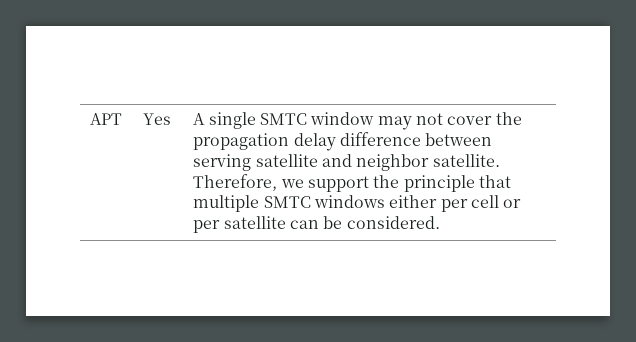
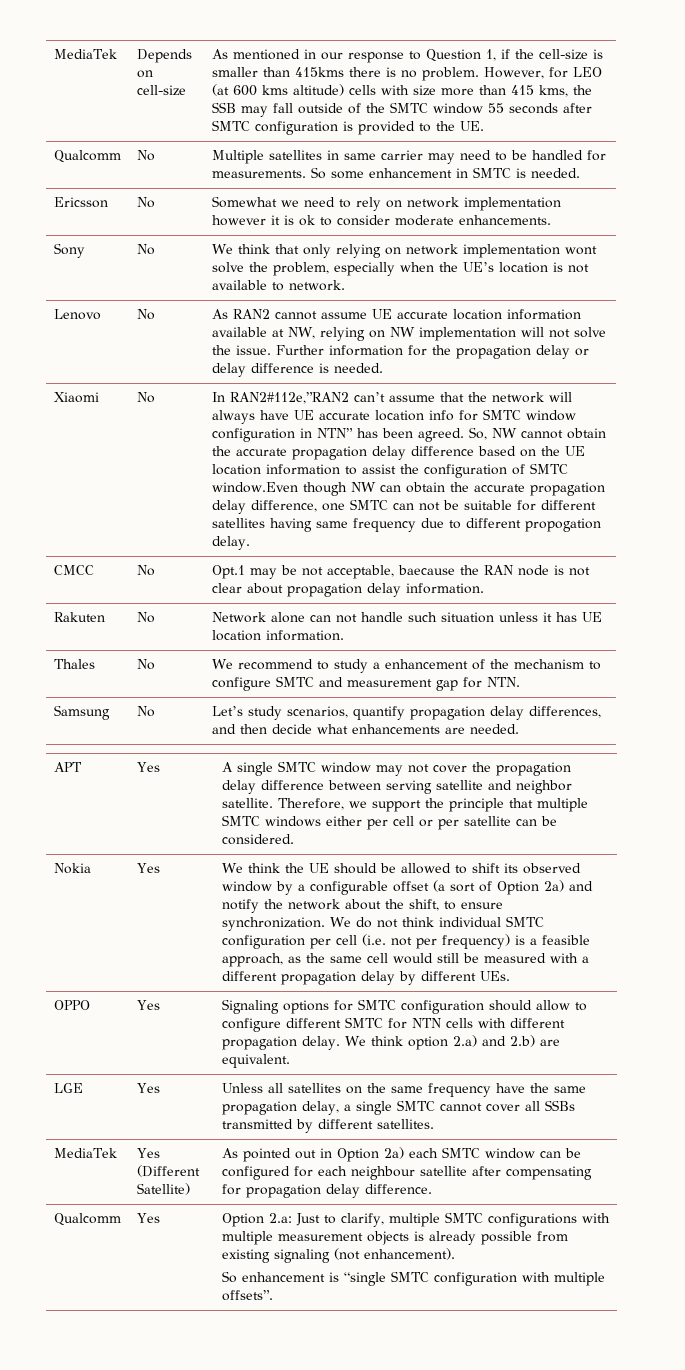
(90, 119) none -> [53,49,117,59] [136,49,192,63] [136,70,153,78] [136,85,186,96] [211,49,603,63] [211,67,602,81] [211,84,592,97] [211,102,592,117] [211,120,484,135] [53,150,121,163] [136,150,155,161] [211,150,606,164] [211,167,580,179] [53,197,108,208] [136,197,155,208] [211,196,561,211] [211,215,551,226] [53,243,85,258] [136,244,155,255] [211,244,597,258] [211,262,589,276] [211,280,345,291] [53,309,101,320] [136,309,155,320] [211,309,581,320] [211,327,606,341] [211,345,589,359] [211,363,383,377] [53,392,99,403] [136,392,155,403] [211,392,572,404] [211,409,576,424] [211,427,606,442] [211,446,585,460] [211,463,568,478] [211,482,605,496] [211,499,596,514] [211,518,601,532] [211,536,250,550] [53,565,94,575] [136,565,155,576] [211,565,590,579] [211,583,484,597] [53,612,105,622] [136,612,155,623] [211,612,602,623] [211,630,344,641] [53,659,95,669] [136,659,155,670] [211,659,601,673] [211,676,520,691] [53,705,110,720] [136,706,155,717] [211,706,601,720] [211,724,519,734] MediaTek | Depends on cell-size | As mentioned in our response to Question 1, if the cell-size is smaller than 415kms there is no problem. However, for LEO (at 600 kms altitude) cells with size more than 415 kms, the SSB may fall outside of the SMTC window 55 seconds after SMTC configuration is provided to the UE. // Qualcomm | No | Multiple satellites in same carrier may need to be handled for measurements. So some enhancement in SMTC is needed. // Ericsson | No | Somewhat we need to rely on network implementation however it is ok to consider moderate enhancements. // Sony | No | We think that only relying on network implementation wont solve the problem, especially when the UE’s location is not available to network. // Lenovo | No | As RAN2 cannot assume UE accurate location information available at NW, relying on NW implementation will not solve the issue. Further information for the propagation delay or delay difference is needed. // Xiaomi | No | In RAN2#112e,”RAN2 can’t assume that the network will always have UE accurate location info for SMTC window configuration in NTN” has been agreed. So, NW cannot obtain the accurate propagation delay difference based on the UE location information to assist the configuration of SMTC window.Even though NW can obtain the accurate propagation delay difference, one SMTC can not be suitable for different satellites having same frequency due to different propogation delay. // CMCC | No | Opt.1 may be not acceptable, baecause the RAN node is not clear about propagation delay information. // Rakuten | No | Network alone can not handle such situation unless it has UE location information. // Thales | No | We recommend to study a enhancement of the mechanism to configure SMTC and measurement gap for NTN. // Samsung | No | Let’s study scenarios, quantify propagation delay differences, and then decide what enhancements are needed. //
(440, 222) none -> [53,863,91,874] [136,863,160,873] [221,863,581,874] [221,880,593,895] [221,899,503,913] [221,916,544,931] [221,934,590,949] [221,953,589,967] [221,971,510,985] [53,1000,90,1010] [136,1000,160,1010] [221,999,587,1014] [221,1017,565,1032] [221,1035,560,1050] [221,1054,290,1068] [53,1083,83,1093] [136,1083,160,1093] [221,1083,586,1097] [221,1100,575,1115] [221,1119,434,1133] [53,1148,117,1158] [136,1148,160,1158] [136,1165,200,1177] [136,1183,190,1195] [221,1147,581,1162] [221,1166,592,1180] [221,1184,432,1198] [53,1213,121,1226] [136,1213,160,1223] [221,1212,610,1227] [221,1231,568,1245] [221,1248,455,1263] [221,1271,605,1286] [221,1290,273,1301] // Nokia | Yes | We think the UE should be allowed to shift its observed window by a configurable offset (a sort of Option 2a) and notify the network about the shift, to ensure synchronization. We do not think individual SMTC configuration per cell (i.e. not per frequency) is a feasible approach, as the same cell would still be measured with a different propagation delay by different UEs. // OPPO | Yes | Signaling options for SMTC configuration should allow to configure different SMTC for NTN cells with different propagation delay. We think option 2.a) and 2.b) are equivalent. // LGE | Yes | Unless all satellites on the same frequency have the same propagation delay, a single SMTC cannot cover all SSBs transmitted by different satellites. // MediaTek | Yes (Different Satellite) | As pointed out in Option 2a) each SMTC window can be configured for each neighbour satellite after compensating for propagation delay difference. // Qualcomm | Yes | Option 2.a: Just to clarify, multiple SMTC configurations with multiple measurement objects is already possible from existing signaling (not enhancement). // So enhancement is “single SMTC configuration with multiple offsets”.

